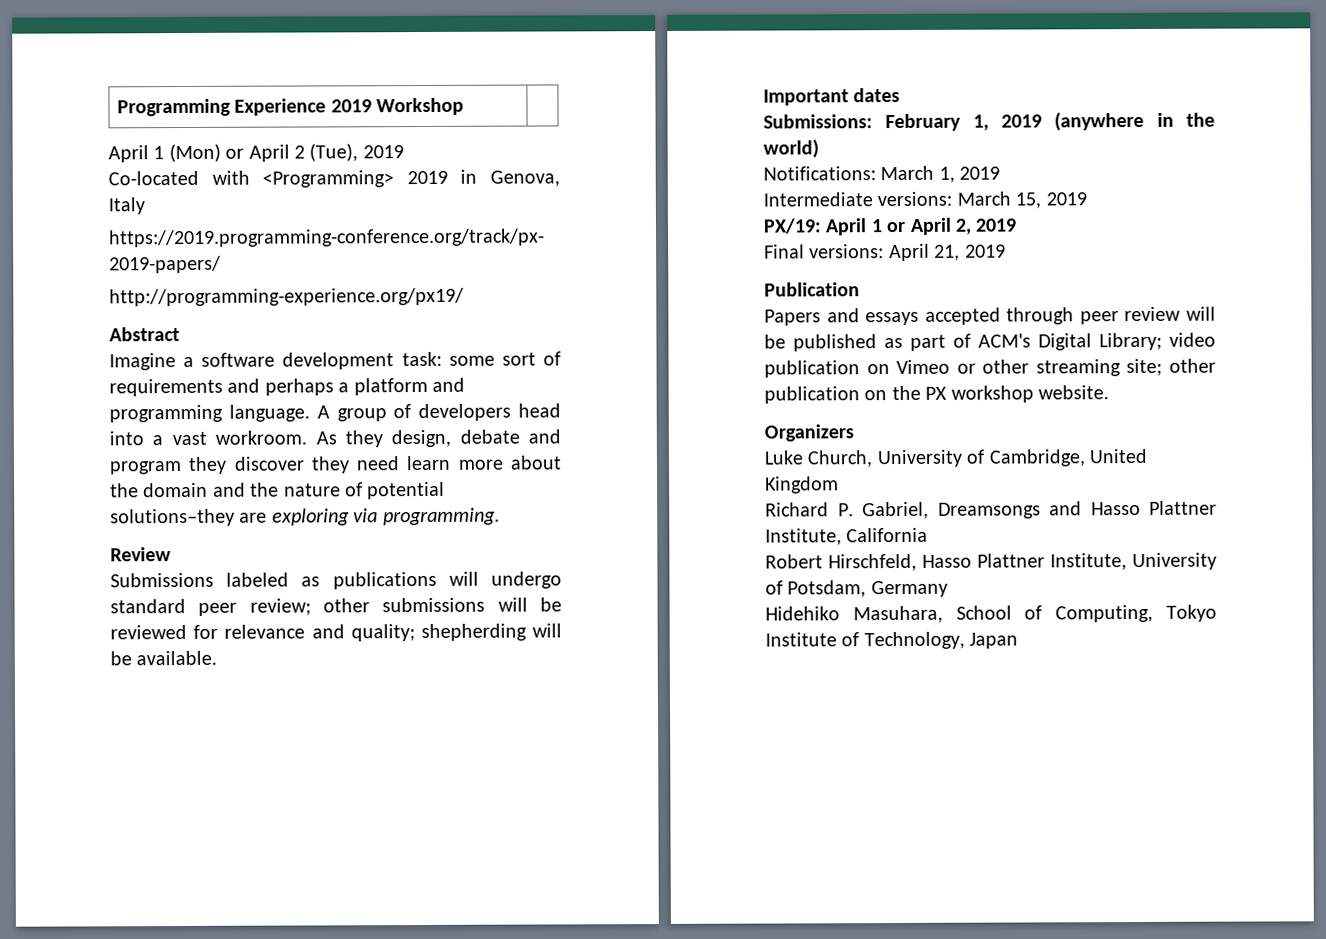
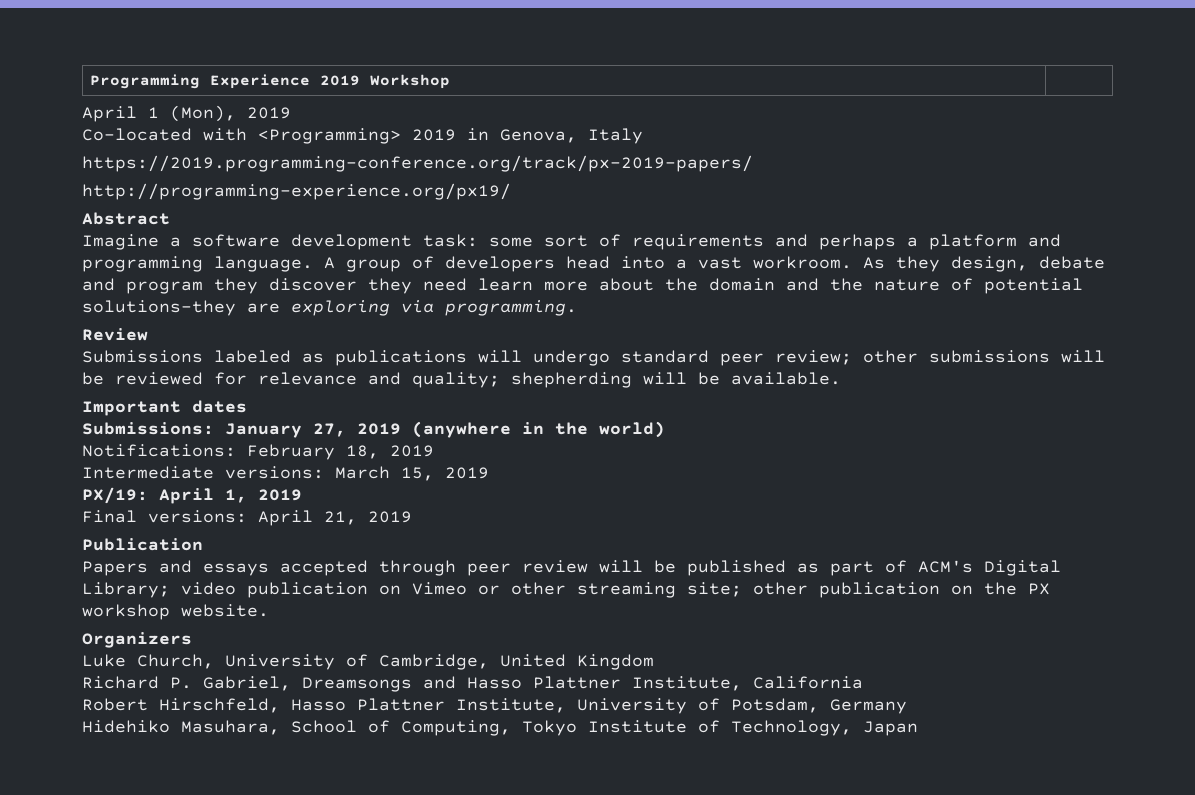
[168,143,359,163] (Mon) or April 2 (Tue), -> [170,105,236,122] (Mon),
[885,113,989,132] February 1, -> [225,423,346,438] January 27,
[880,165,955,183] March 1, -> [247,444,379,460] February 18,
[870,217,972,235] 1 or April 2, -> [225,489,247,503] 1,

